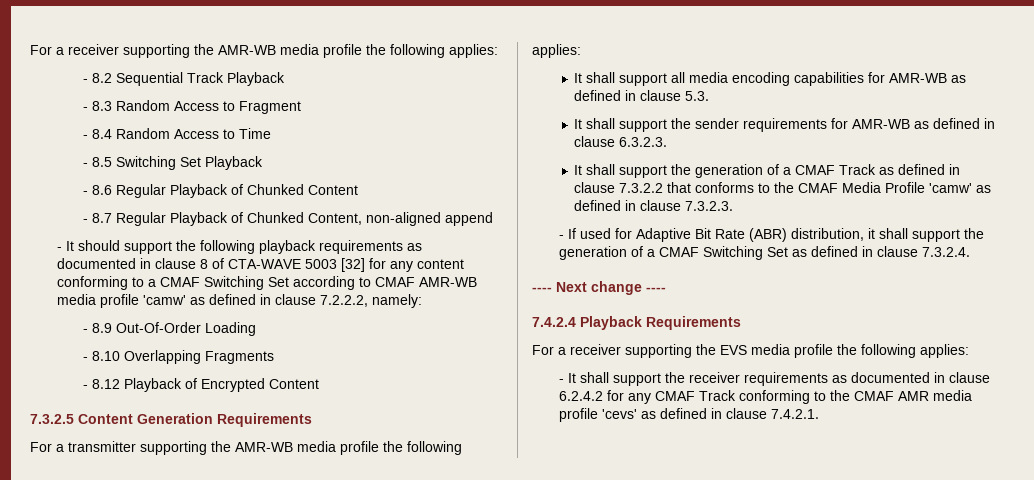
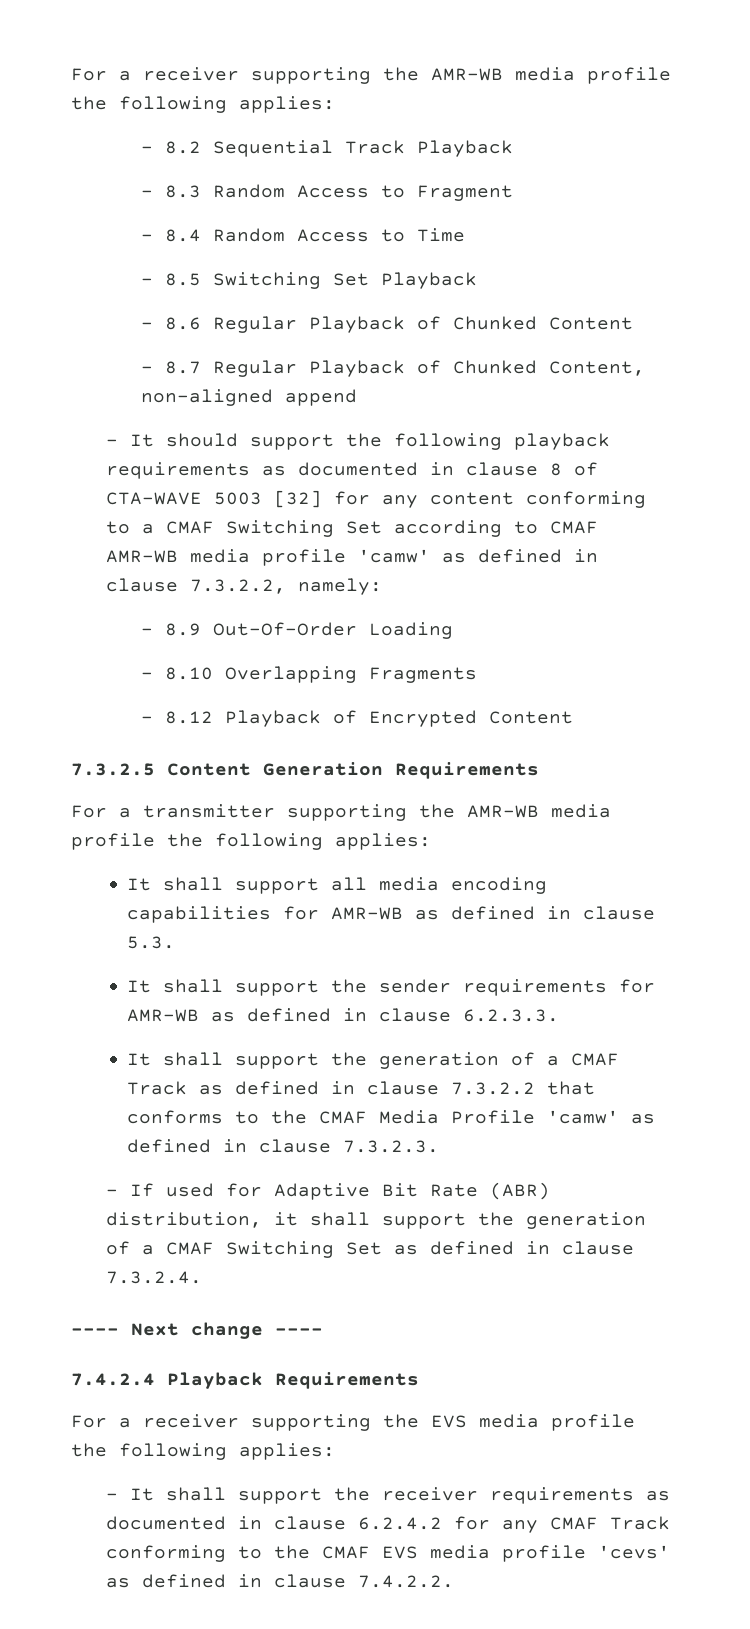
[319,295,368,307] 7.2.2.2, -> [189,579,286,594] 7.3.2.2,
[619,137,668,147] 6.3.2.3. -> [463,1009,560,1022] 6.2.3.3.
[897,391,929,401] AMR -> [381,1546,418,1559] EVS
[770,409,819,419] 7.4.2.1. -> [357,1575,454,1588] 7.4.2.2.

